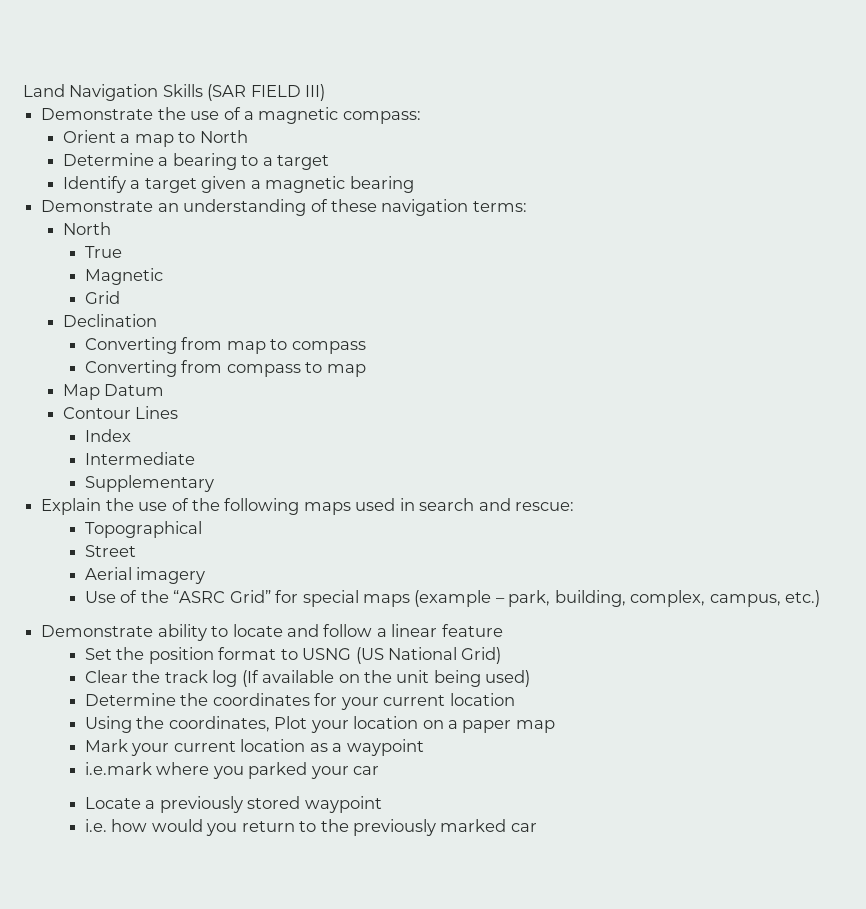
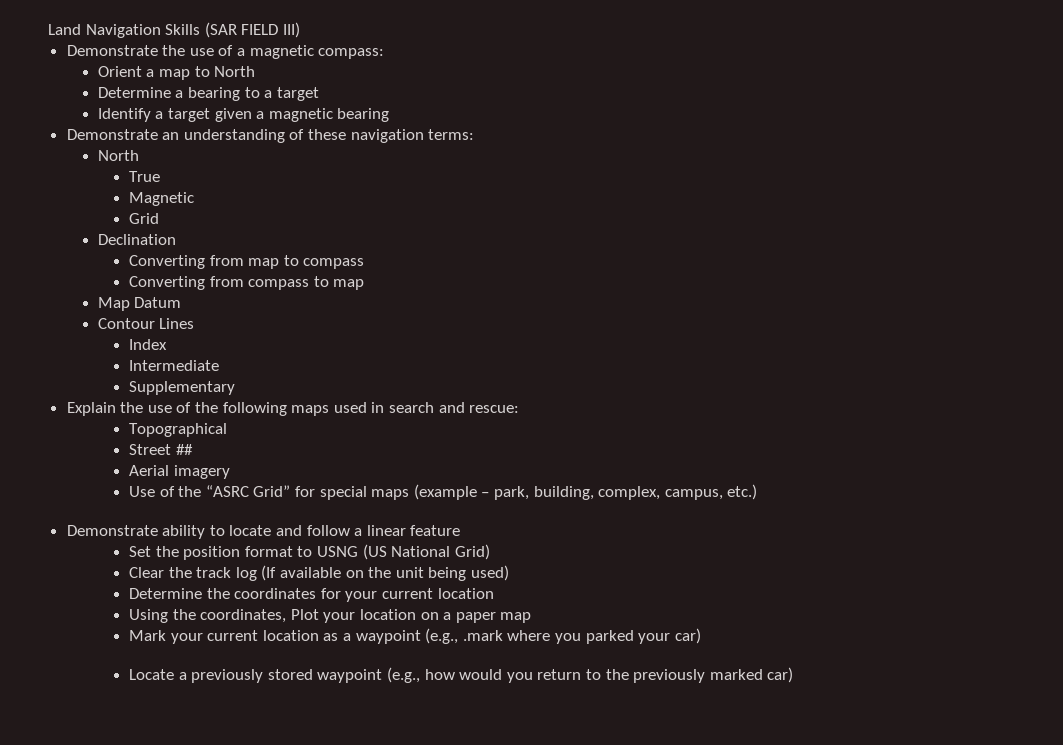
(136, 551) none -> [175,444,193,455] ##
[84,762,152,775] // i.e.mark -> [425,628,503,644] (e.g., .mark
[353,766,380,775] car -> [674,628,701,644] car)
[84,819,107,832] // i.e. -> [386,667,420,683] (e.g.,
[510,823,537,832] car -> [767,667,794,683] car)

